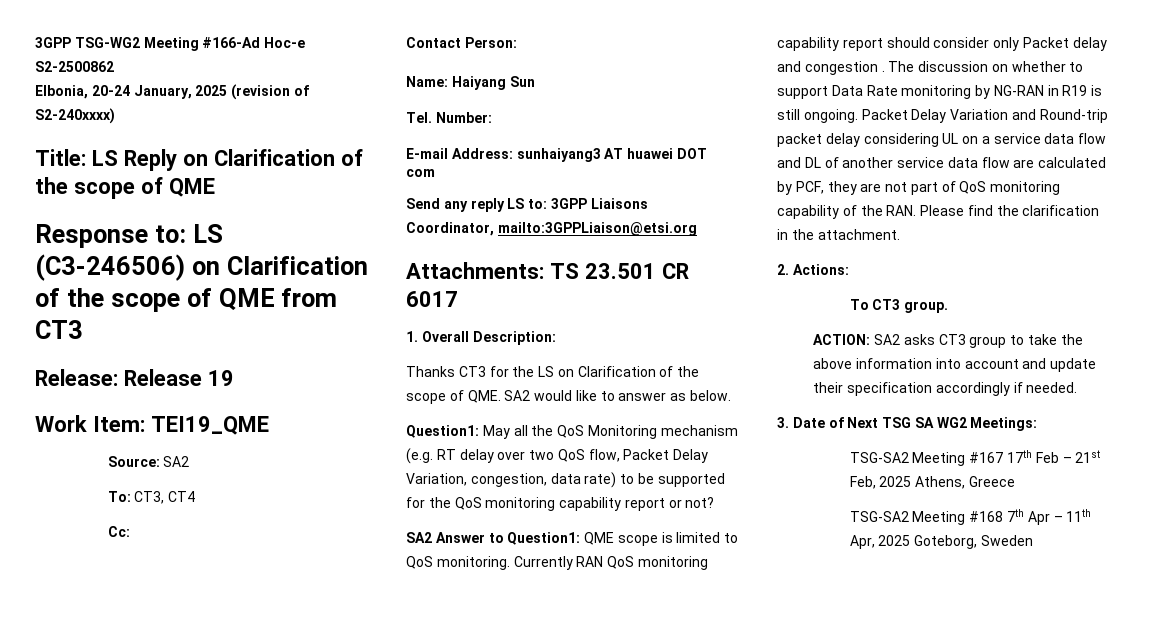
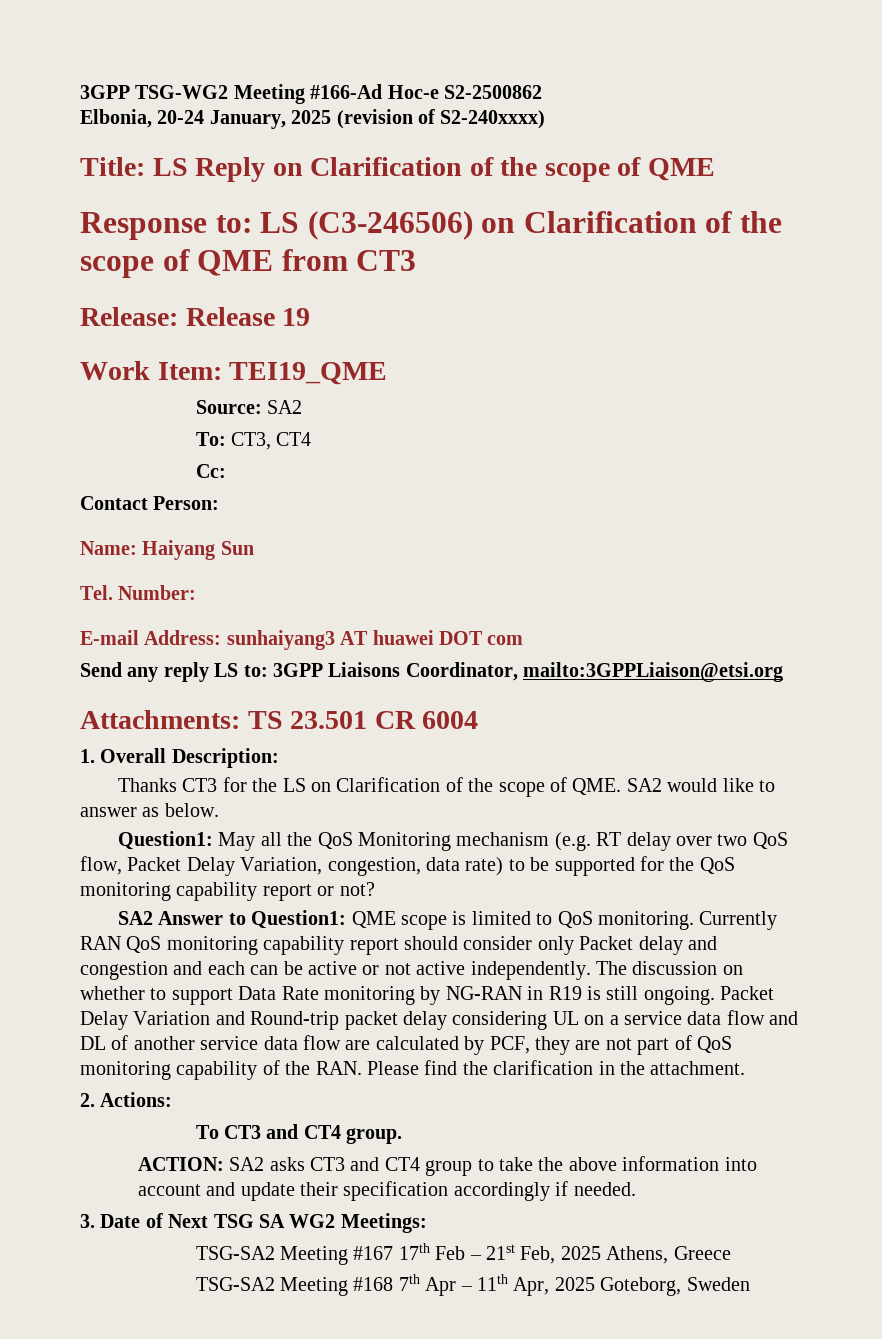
[406,291,458,307] 6017 -> [422,711,479,729] 6004
[881,70,885,72] . -> [173,961,591,980] and each can be active or not active independently.
(901, 304) none -> [266,1124,341,1139] and CT4
(966, 339) none -> [350,1157,420,1171] and CT4

